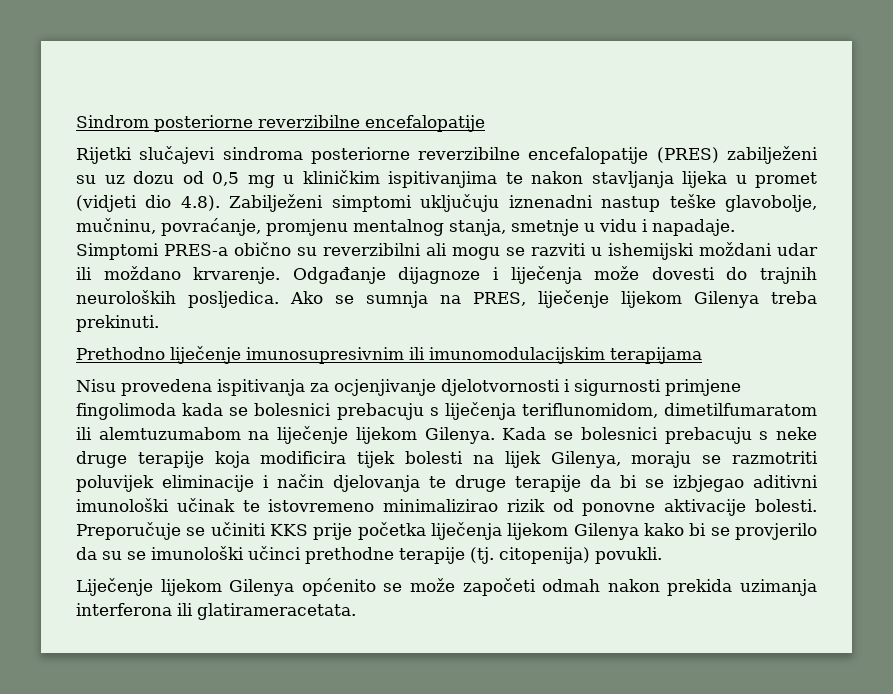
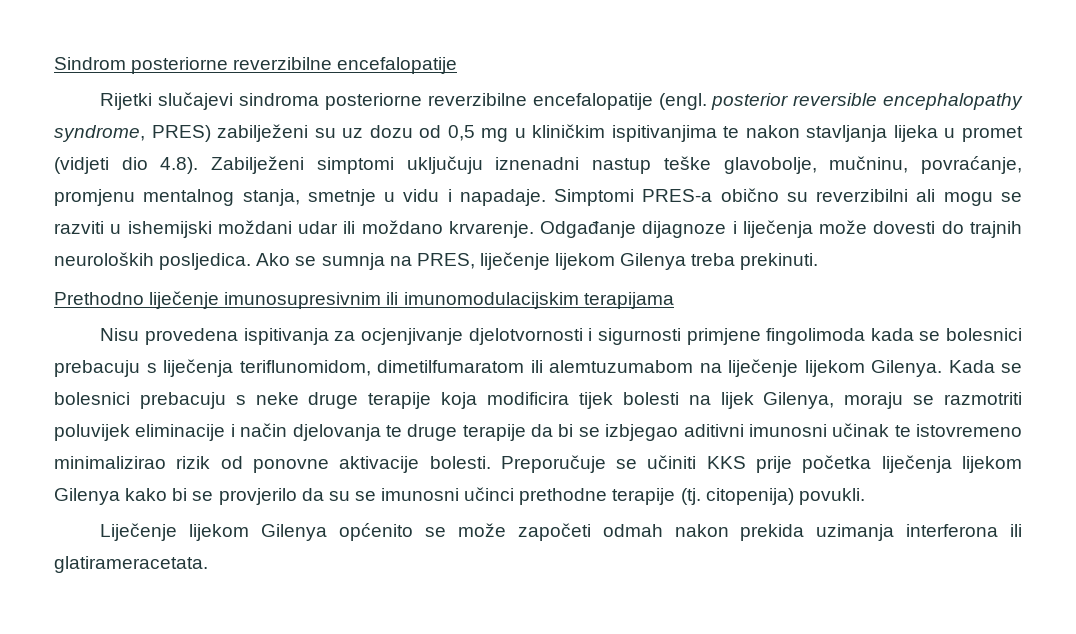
[656,147,719,163] (PRES) -> [658,93,1023,110] [54,125,211,142] (engl. posterior reversible encephalopathy syndrome, PRES)
[76,498,169,512] imunološki -> [748,424,827,437] imunosni
[151,546,244,560] imunološki -> [381,488,460,501] imunosni

